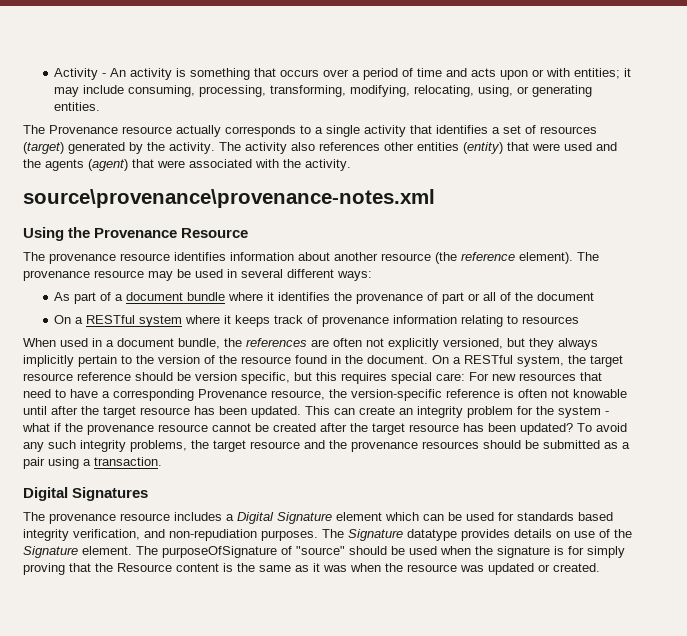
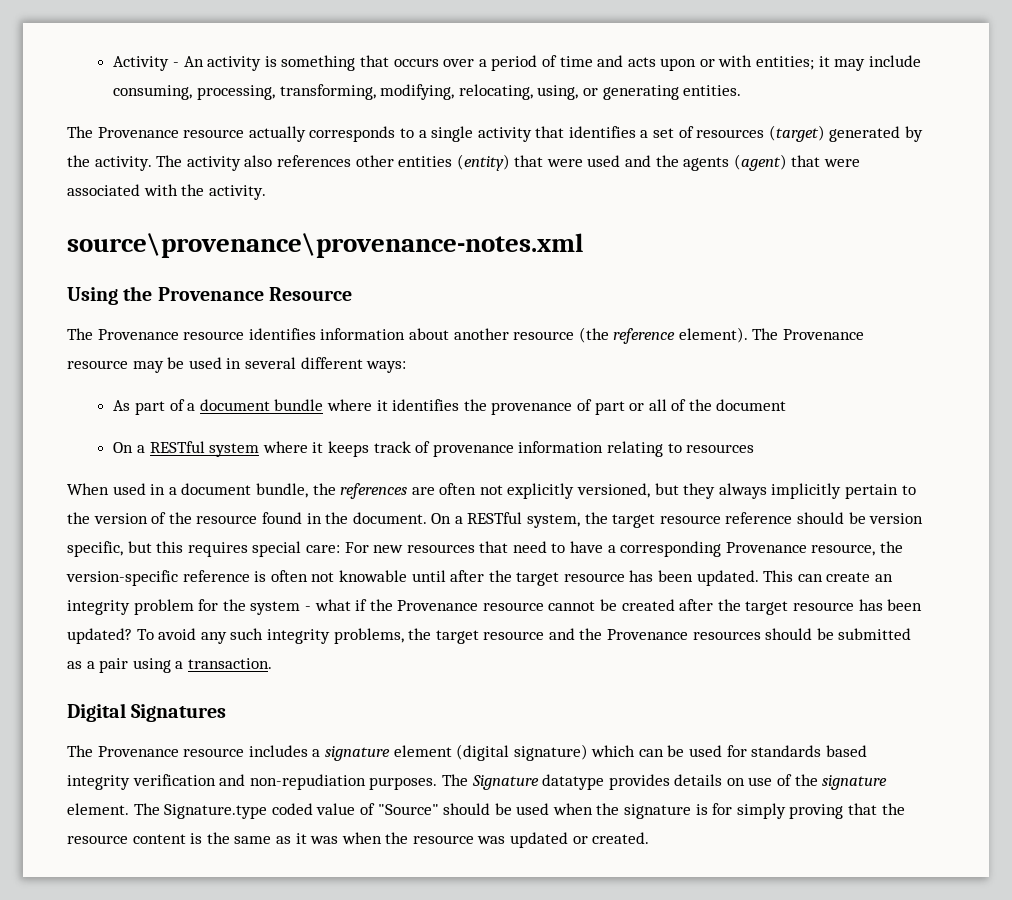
[49,253,116,264] provenance -> [97,329,179,340] Provenance
[23,270,90,281] provenance -> [783,329,865,340] Provenance
[87,424,154,435] provenance -> [397,600,479,611] Provenance
[351,441,418,452] provenance -> [607,629,689,640] Provenance
[49,513,116,524] provenance -> [97,746,179,757] Provenance
[237,512,382,524] Digital Signature element -> [324,744,588,761] signature element (digital signature)
[73,529,140,540] verification, -> [132,774,216,786] verification
[23,546,78,558] Signature -> [822,775,888,790] signature
[162,546,345,558] purposeOfSignature of "source" -> [164,803,439,819] Signature.type coded value of "Source"
[117,563,172,572] Resource -> [67,835,128,844] resource

